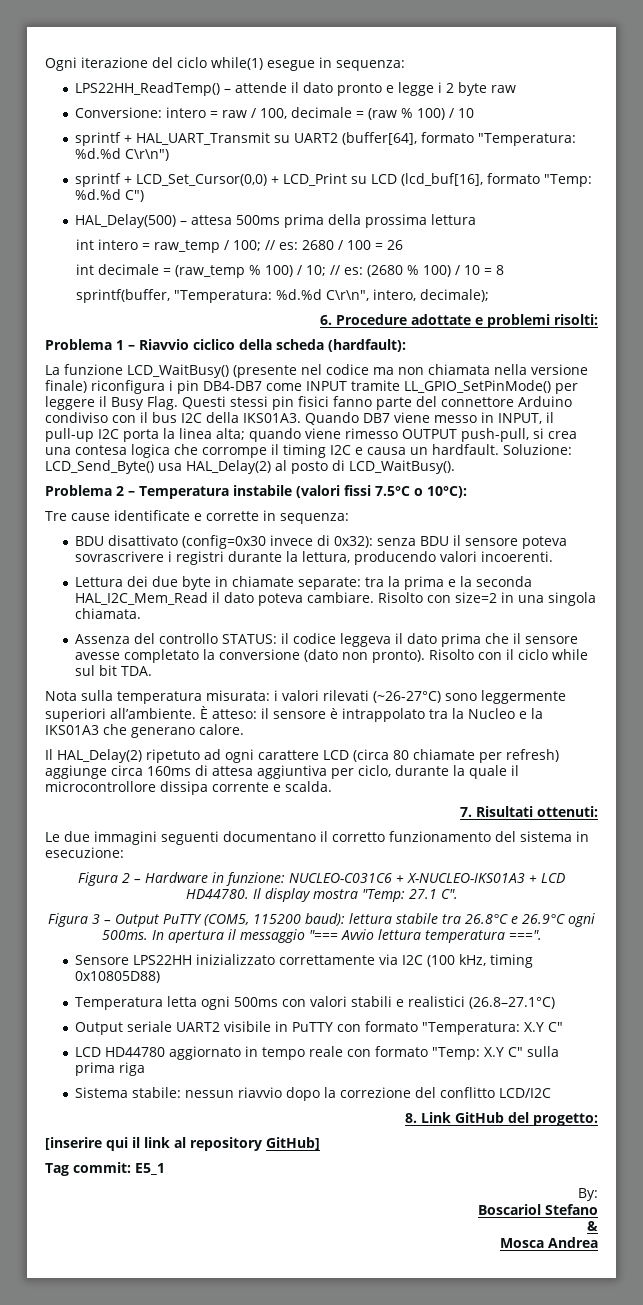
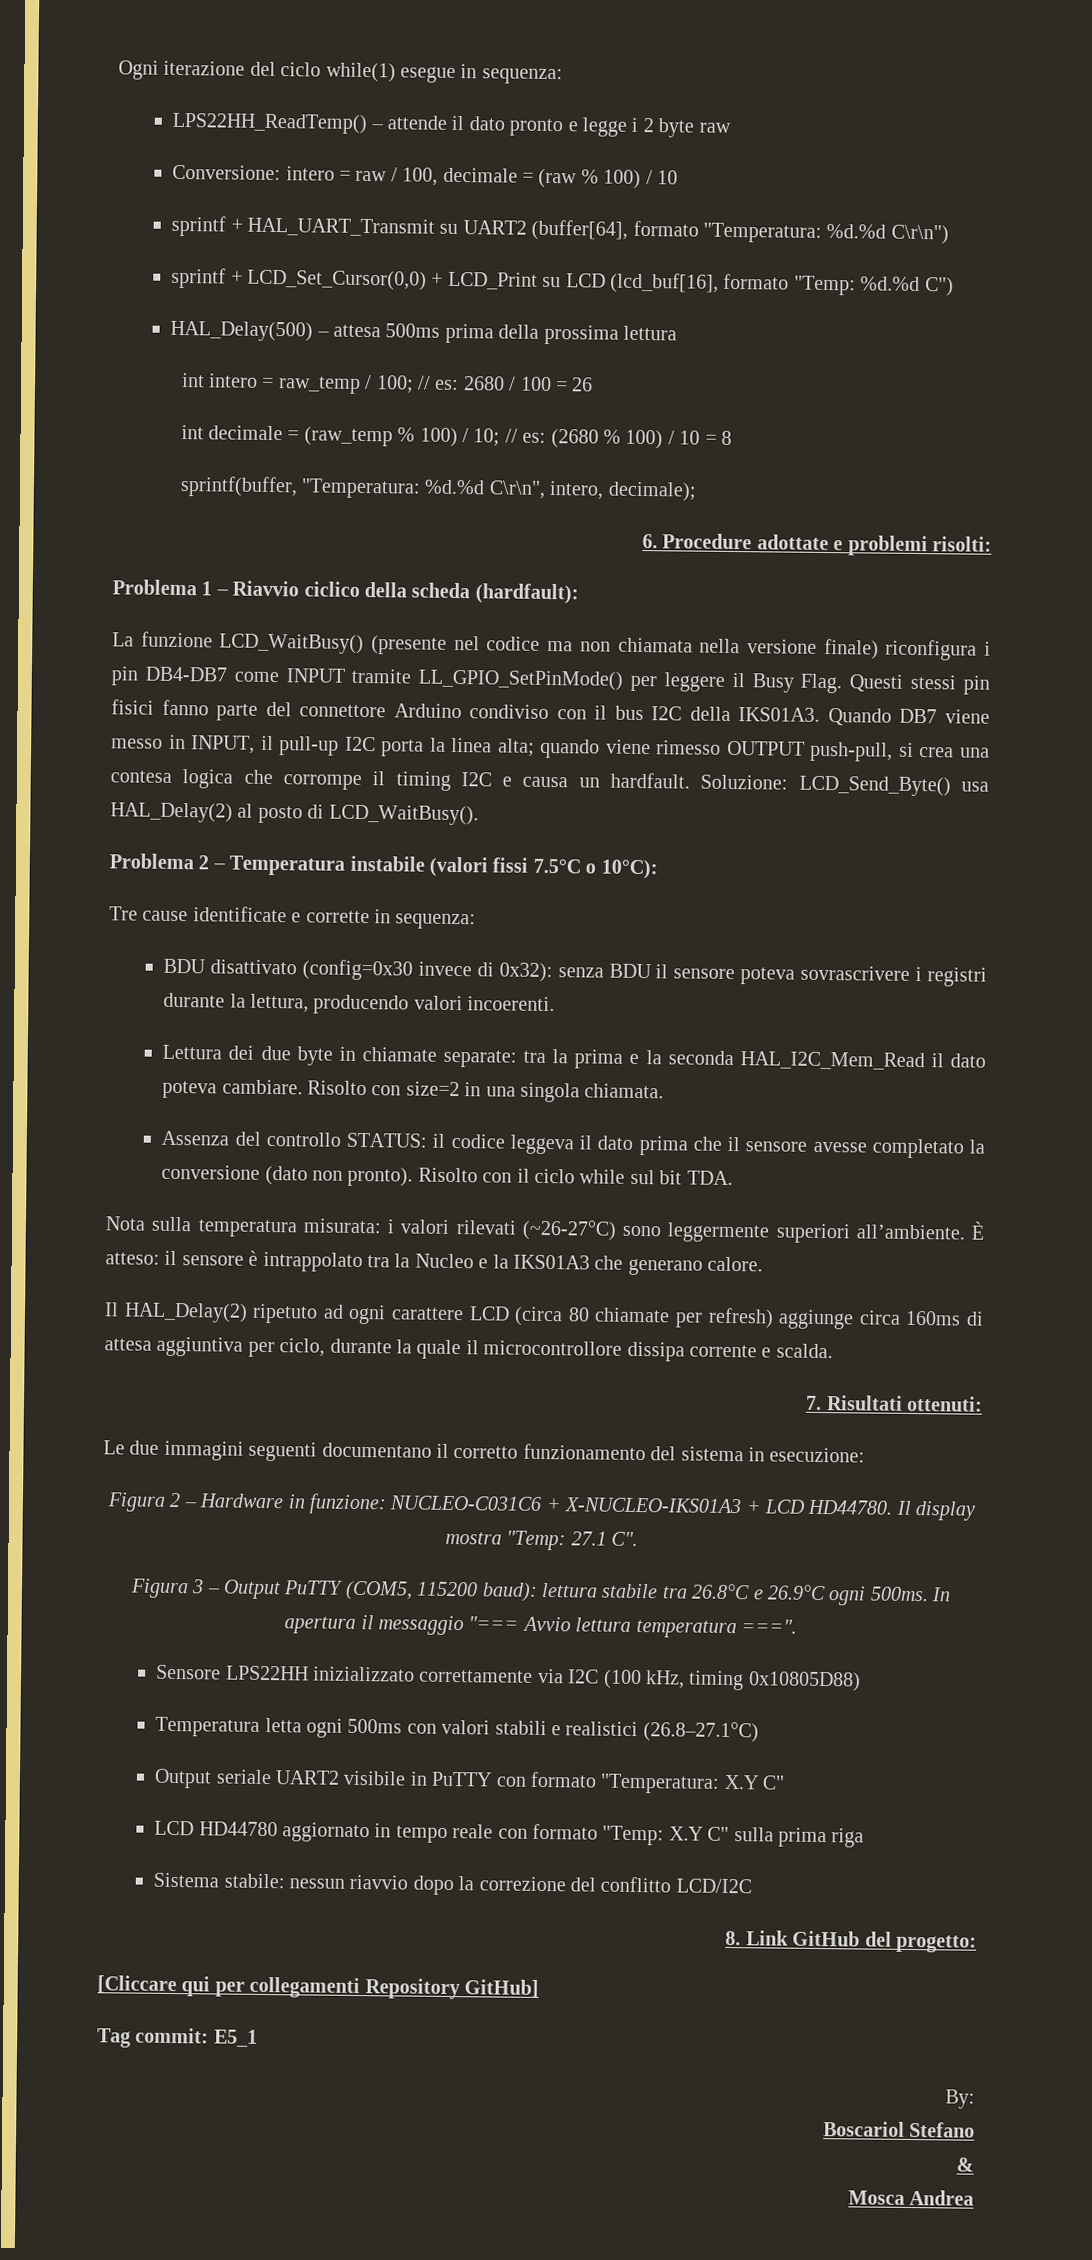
[45,1137,262,1151] [inserire qui il link al repository -> [97,1975,460,2000] [Cliccare qui per collegamenti Repository

